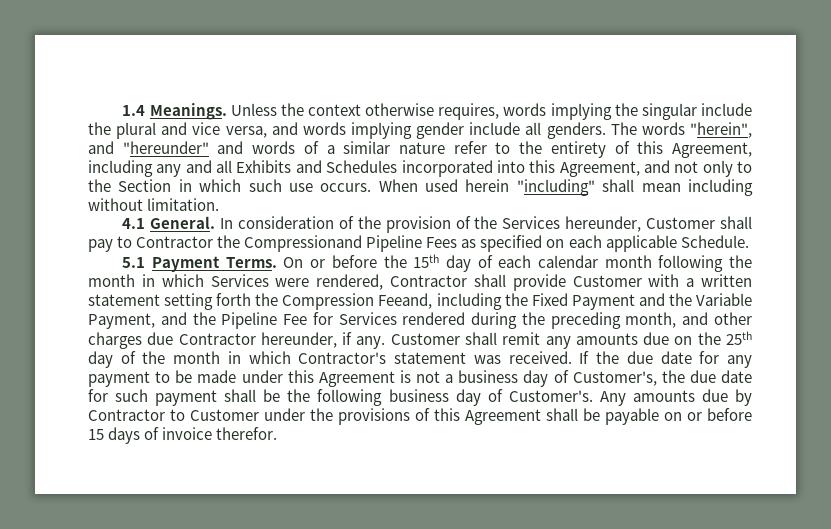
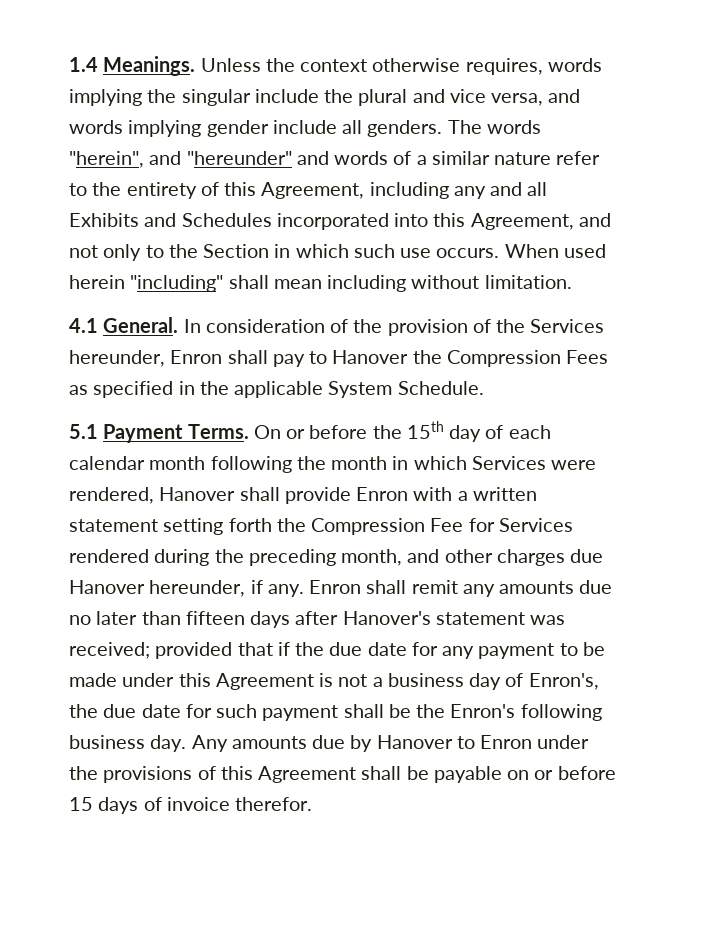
[646,217,716,229] Customer -> [170,350,223,364] Enron
[136,235,677,252] Contractor the Compressionand Pipeline Fees as specified on each applicable -> [332,350,609,367] [69,381,393,398] Hanover the Compression Fees as specified in the applicable System
[390,275,467,287] Contractor -> [159,487,236,501] Hanover
[572,275,642,287] Customer -> [356,487,409,501] Enron
[378,293,753,310] [88,312,278,329] Feeand, including the Fixed Payment and the Variable Payment, and the Pipeline -> (426, 526) none
[178,333,256,345] Contractor -> [69,580,145,594] Hanover
[390,333,460,345] Customer -> [309,580,362,594] Enron
[674,331,753,345] [88,351,590,368] on the 25th day of the month in which Contractor's statement was received. If -> [69,611,566,628] [69,642,290,659] no later than fifteen days after Hanover's statement was received; provided that if
[572,371,657,386] Customer's, -> [528,673,599,690] Enron's,
(311, 395) none -> [450,704,516,718] Enron's
[455,389,593,406] day of Customer's. -> [150,735,187,752] day.
[88,409,259,421] Contractor to Customer -> [376,735,533,749] Hanover to Enron

